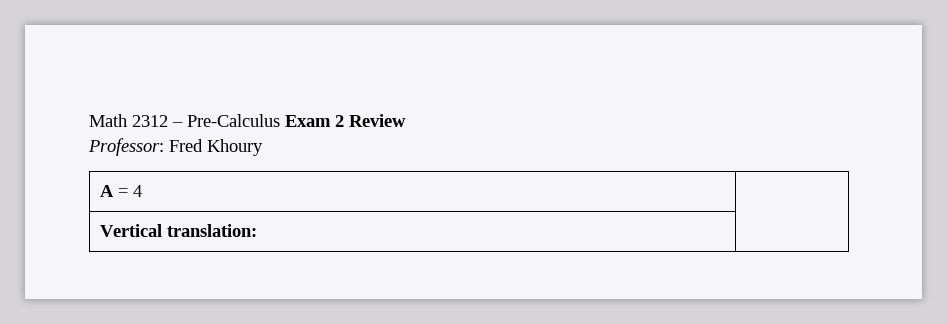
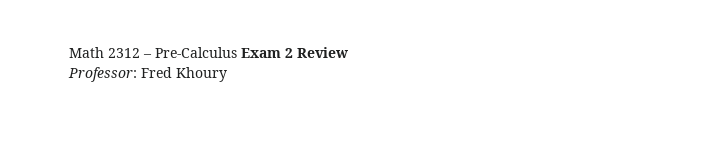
[100,185,143,197] [100,224,258,237] // A = 4 | // Vertical translation: | -> (227, 74) none

